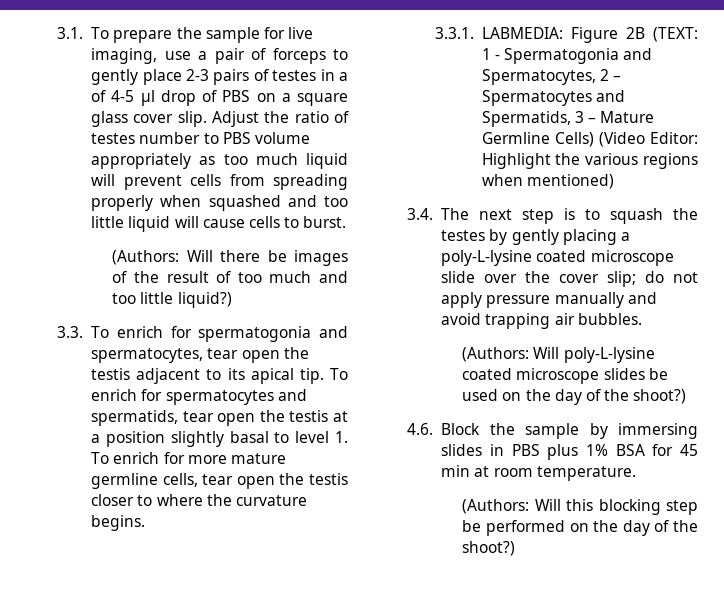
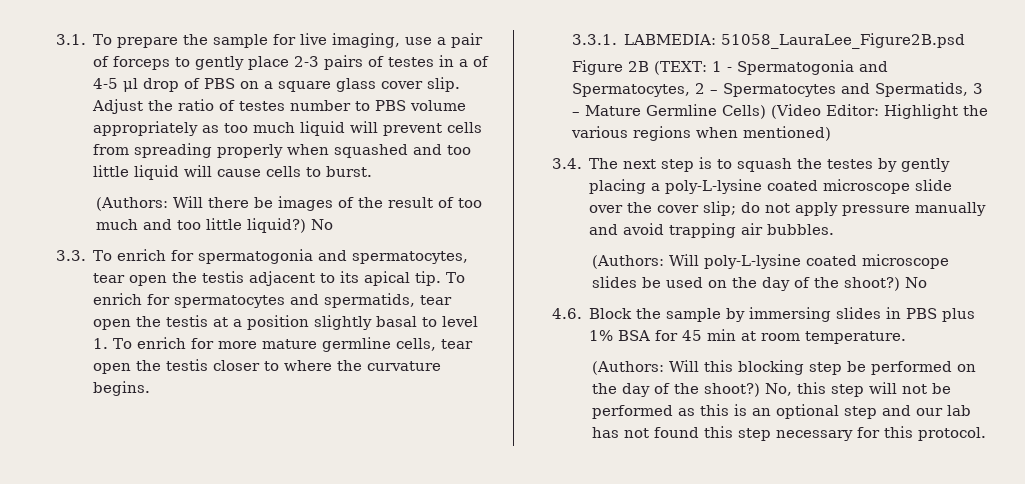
(232, 300) none -> [310,219,333,230] No
(563, 33) none -> [721,33,966,49] 51058_LauraLee_Figure2B.psd //
(687, 396) none -> [904,277,927,288] No
(516, 548) none -> [764,382,951,397] [591,404,971,419] [591,426,986,441] No, this step will not be performed as this is an optional step and our lab has not found this step necessary for this protocol.

